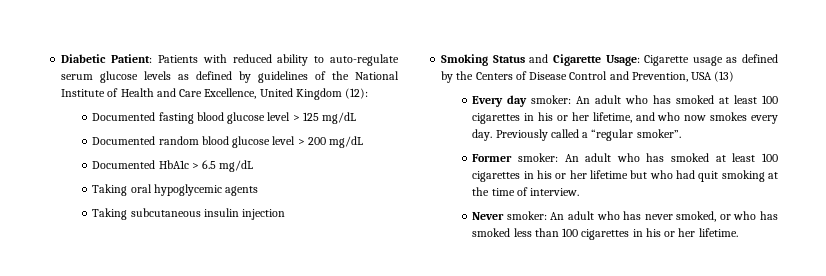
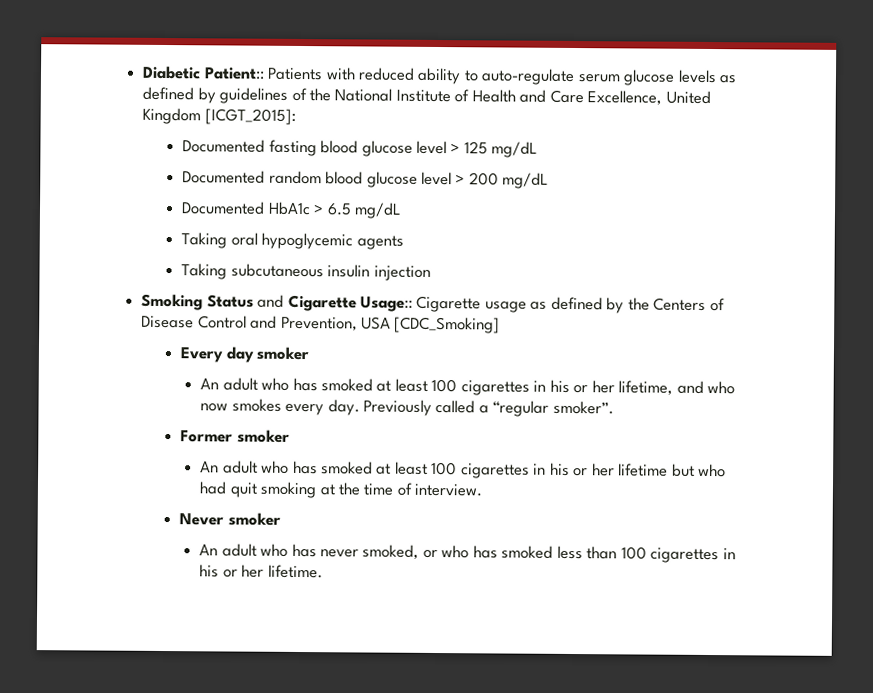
[111,54,153,63] Patient: -> [203,67,265,80] Patient::
[345,88,369,99] (12): -> [204,108,296,125] [ICGT_2015]:
[605,55,640,66] Usage: -> [359,296,413,312] Usage::
[714,71,735,82] (13) -> [394,316,501,334] [CDC_Smoking]
[531,95,572,104] smoker: -> [256,346,310,361] smoker //
[517,153,558,162] smoker: -> [236,429,290,443] smoker //
[506,211,547,220] smoker: -> [227,512,281,526] smoker //

